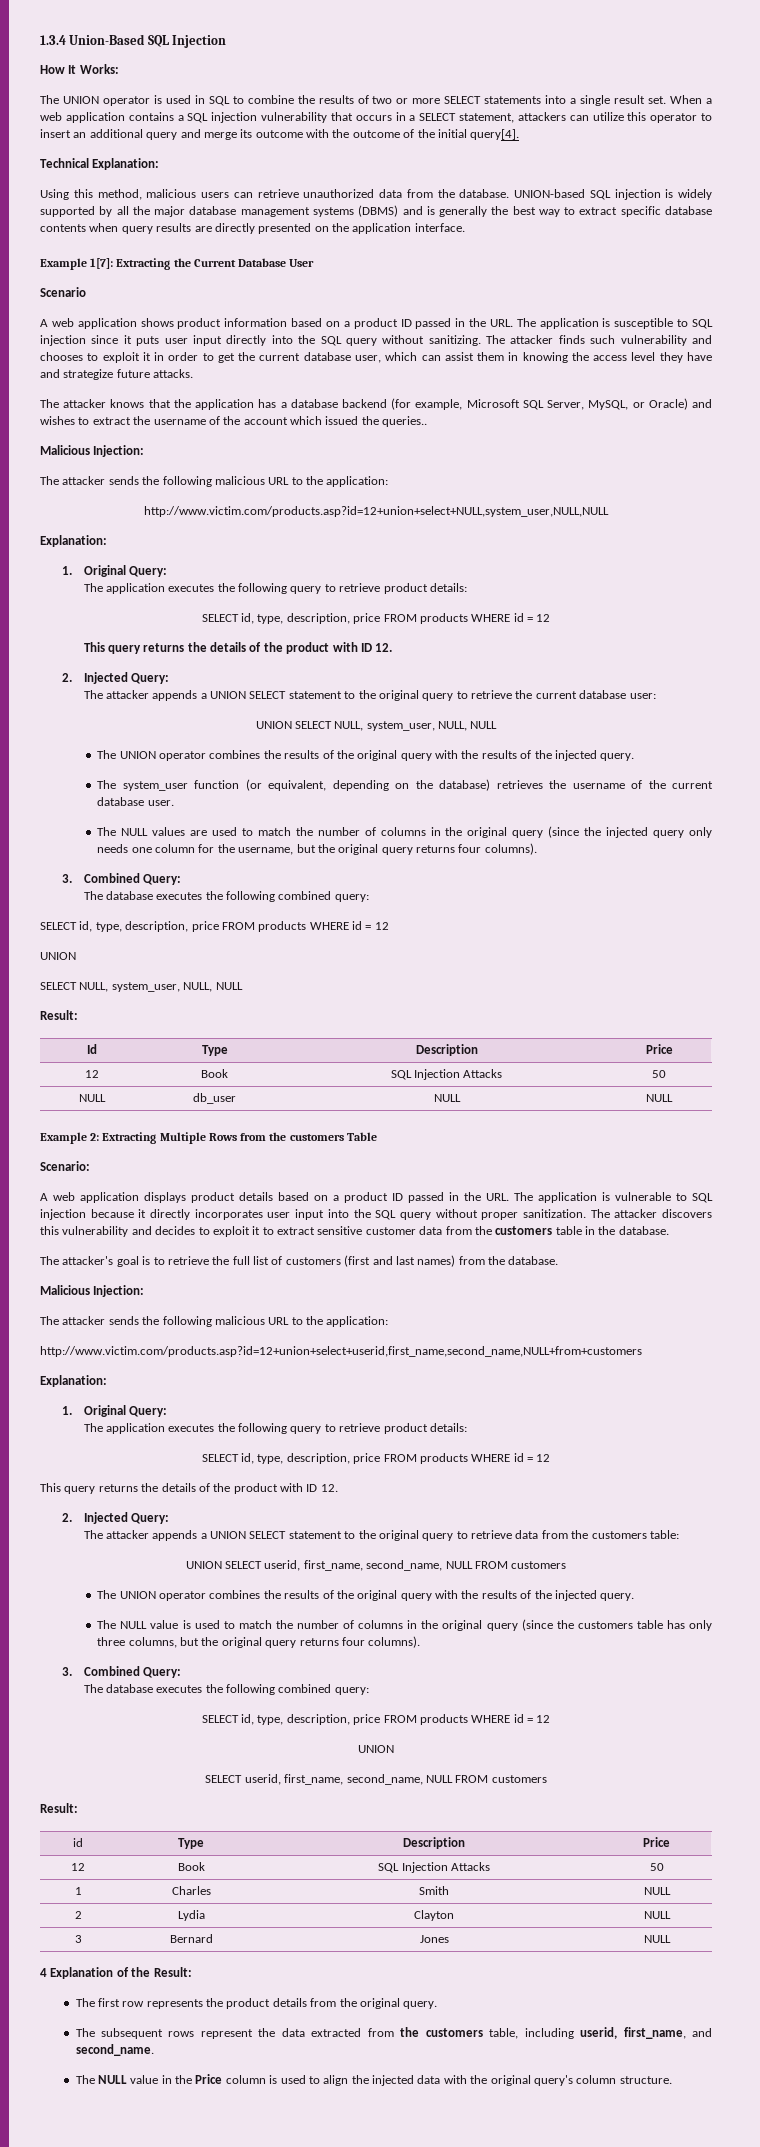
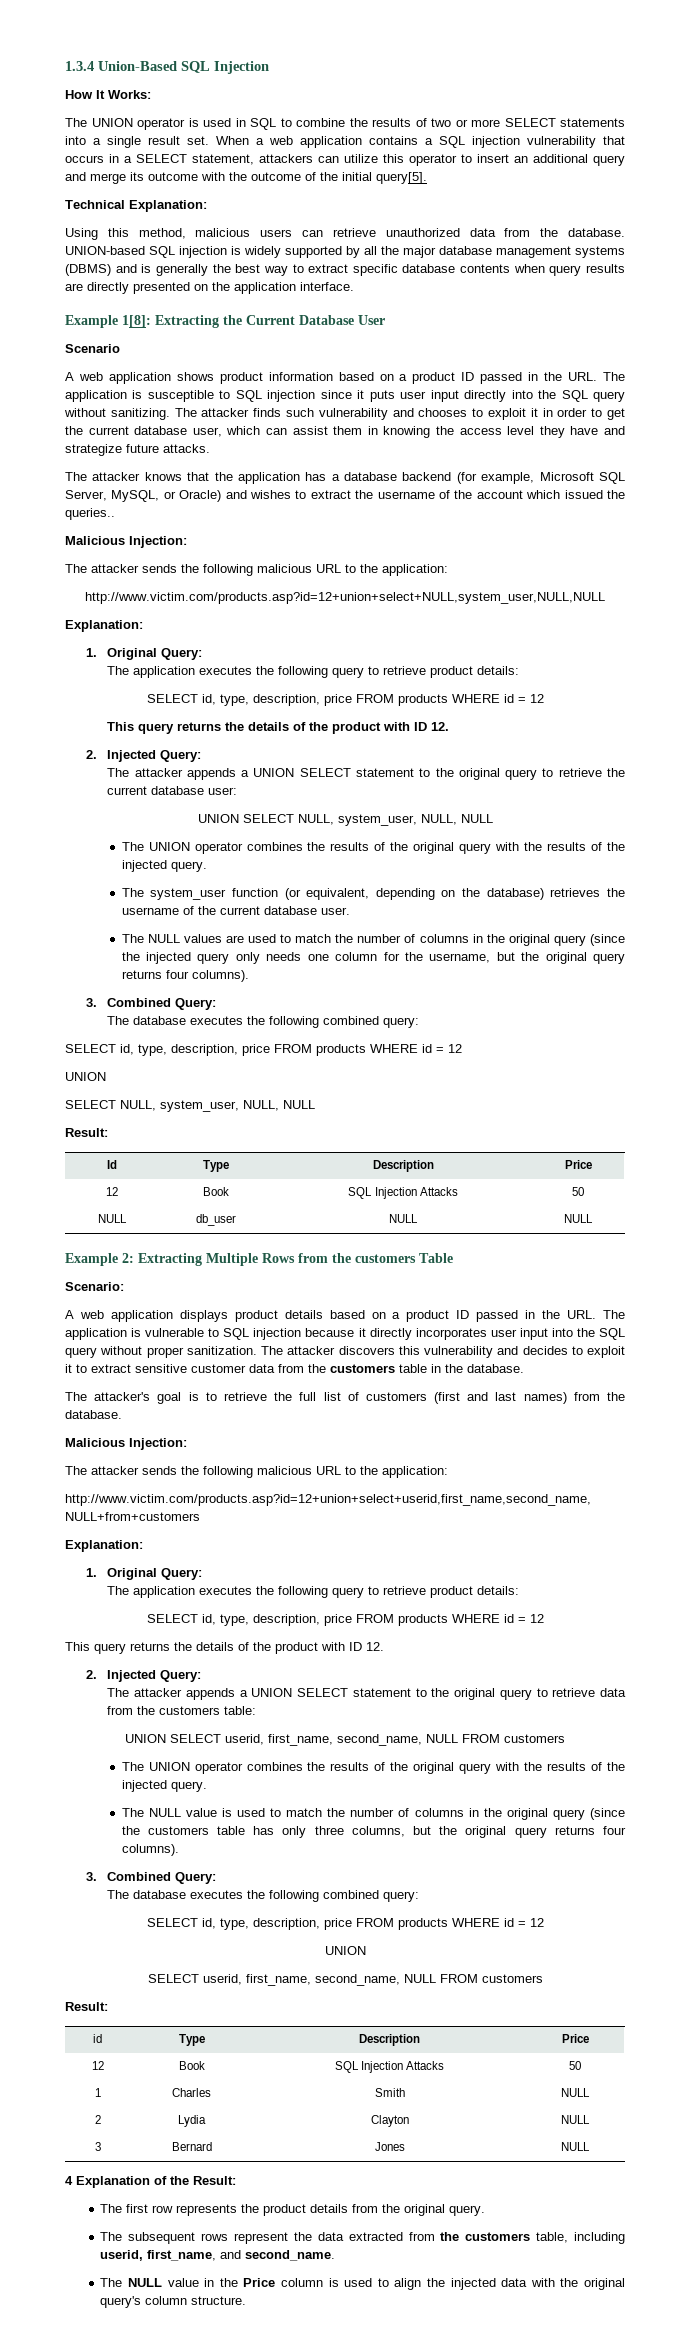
[470,129,520,140] query[4]. -> [376,172,427,184] query[5].
[90,258,114,269] 1[7]: -> [122,315,151,328] 1[8]:

